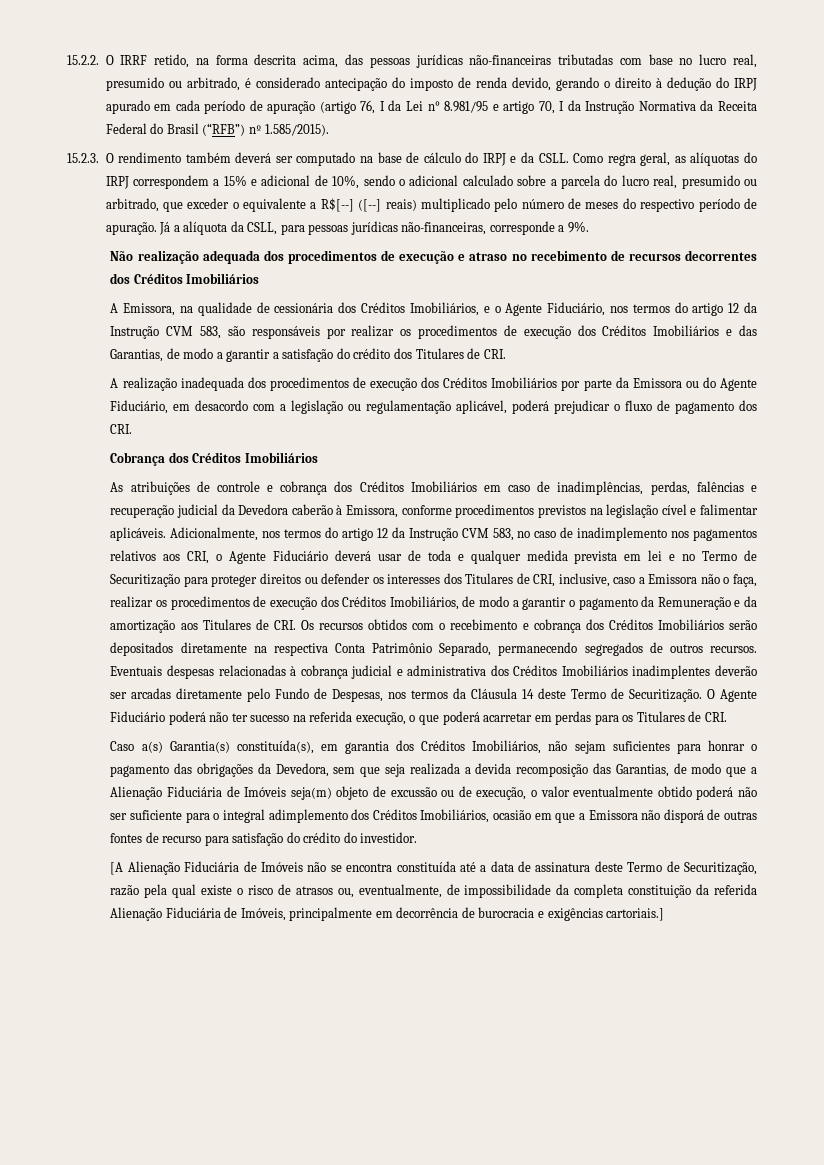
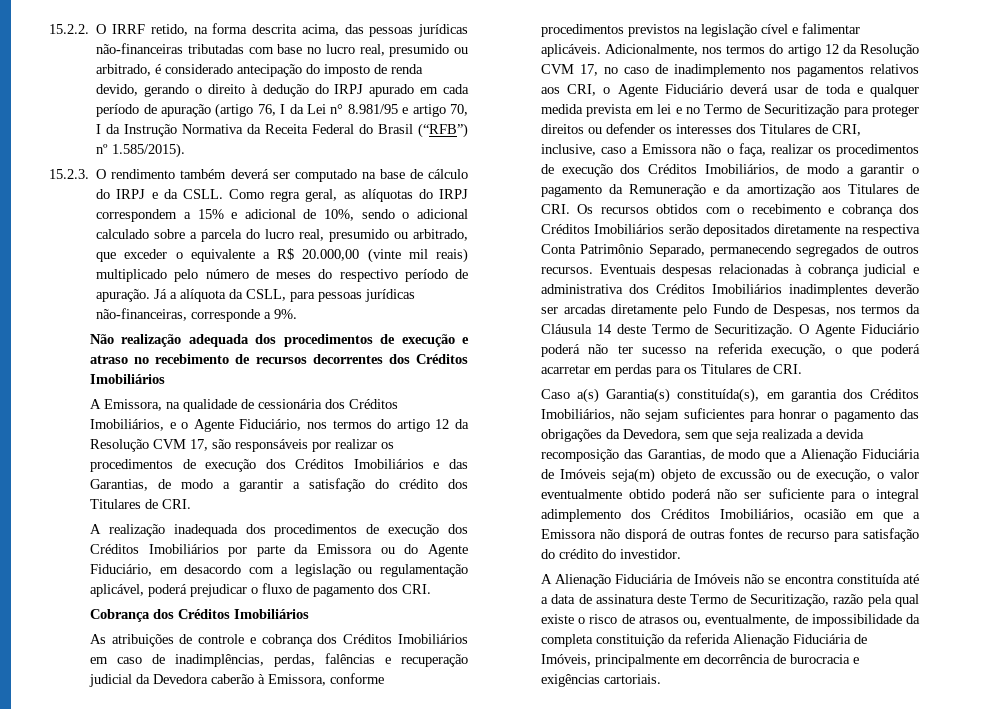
[320,198,382,212] R$[--] ([--] -> [277,248,428,263] R$ 20.000,00 (vinte mil
[110,326,222,339] Instrução CVM 583, -> [89,439,208,452] Resolução CVM 17,
[408,528,514,541] Instrução CVM 583, -> [860,44,920,57] [540,64,598,76] Resolução CVM 17,
[110,862,124,875] [A -> [540,574,552,584] A
[606,908,665,921] cartoriais.] -> [603,674,661,684] cartoriais.

